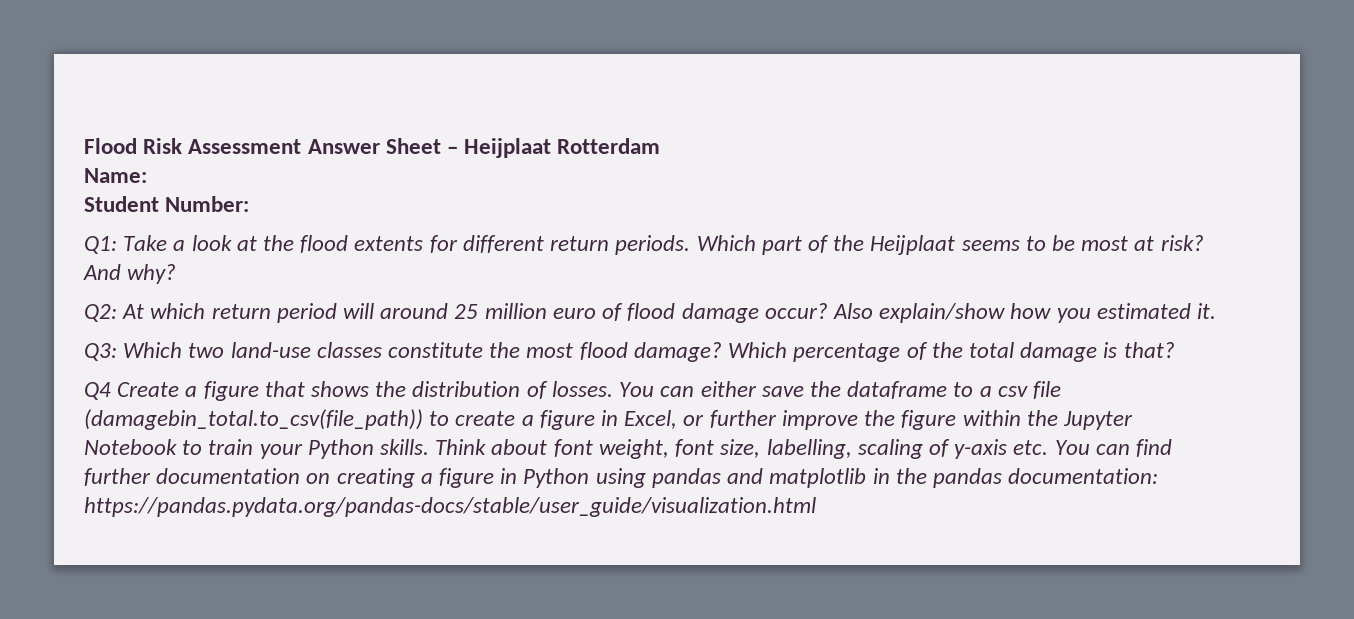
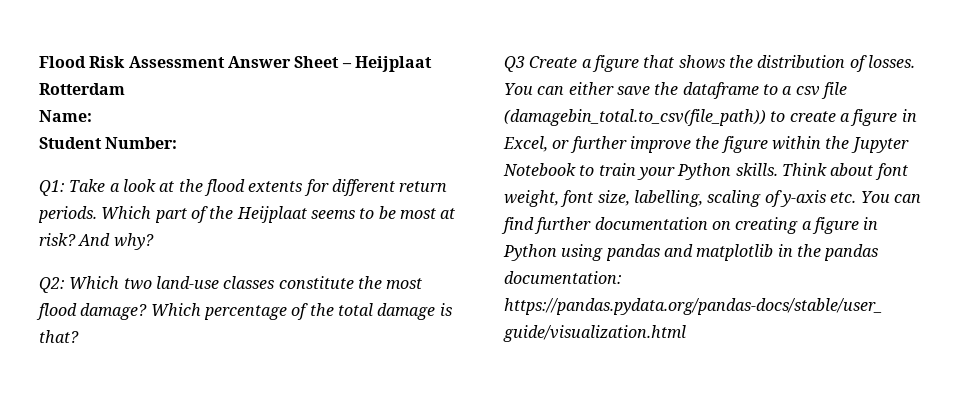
[122,303,1216,323] [84,343,117,361] At which return period will around 25 million euro of flood damage occur? Also explain/show how you estimated it. // Q3: -> (65, 285) none
[84,382,111,400] Q4 -> [504,56,525,72] Q3

